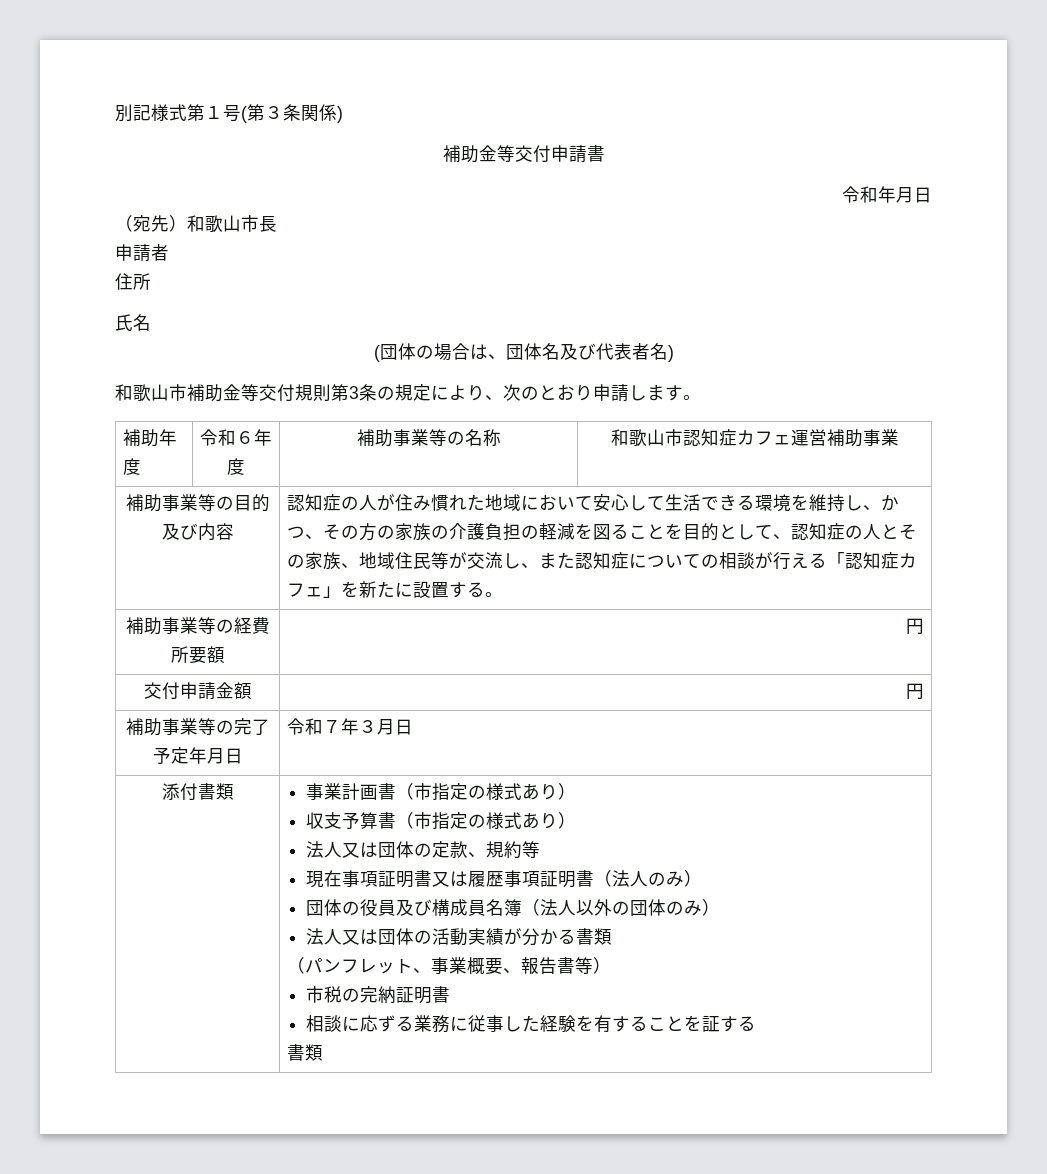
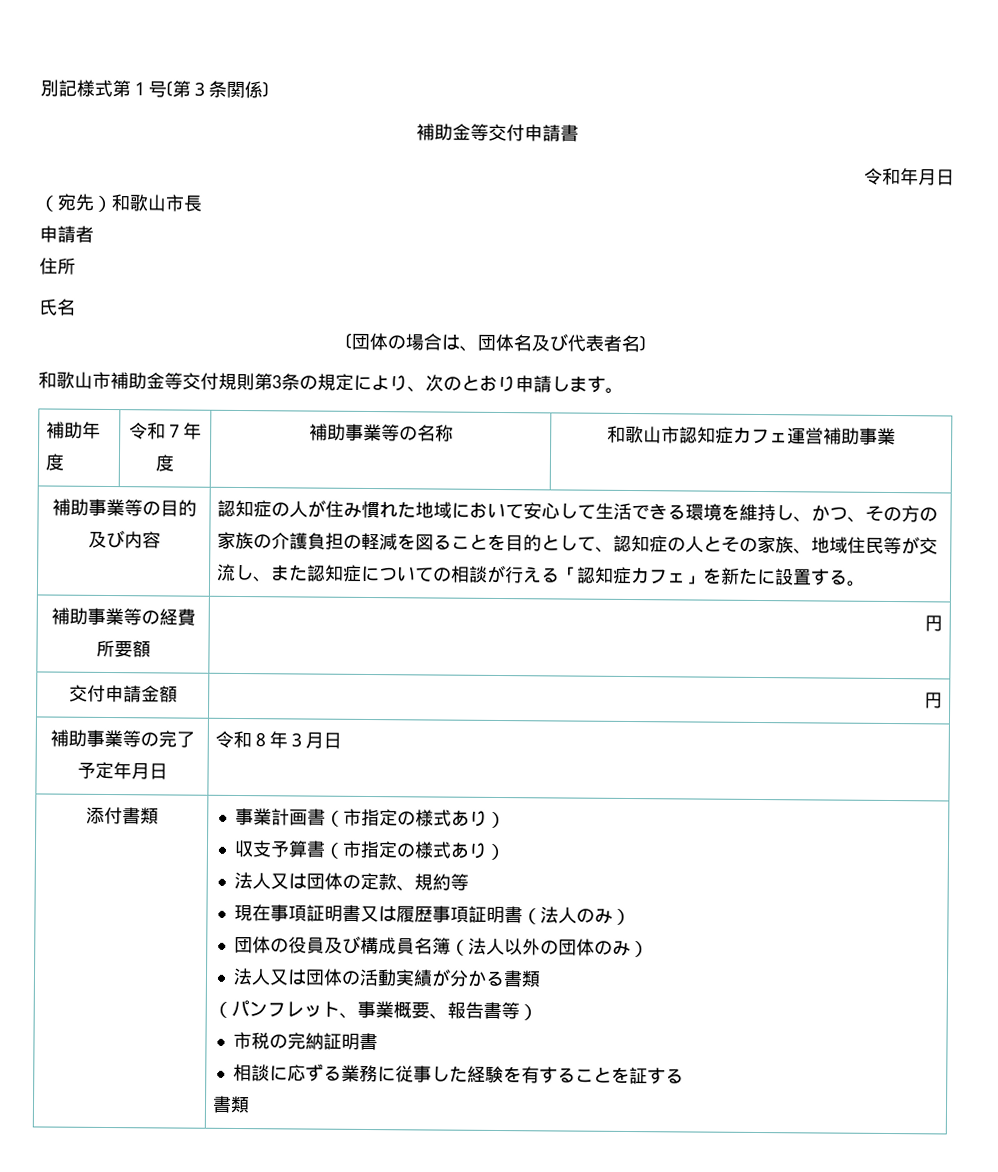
[236,431,254,444] ６ -> [165,424,184,438] ７
[322,720,341,733] ７ -> [250,732,270,748] ８

